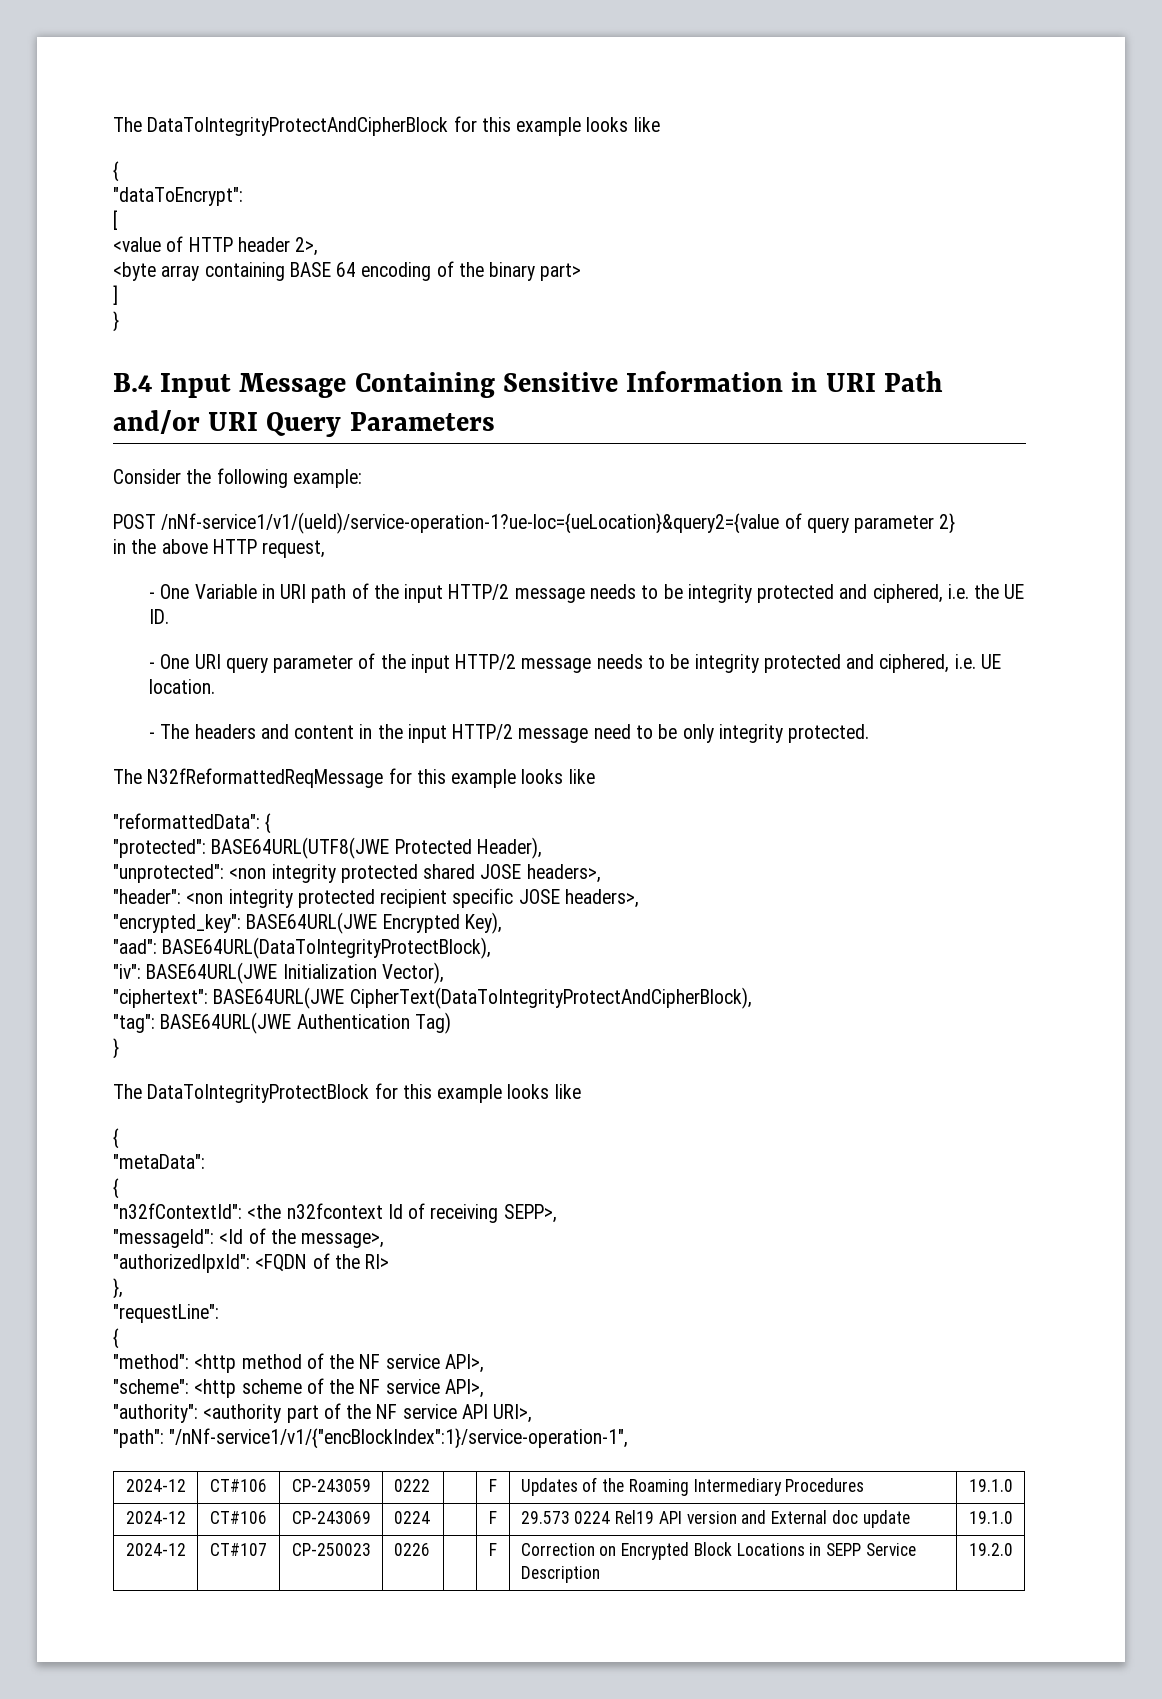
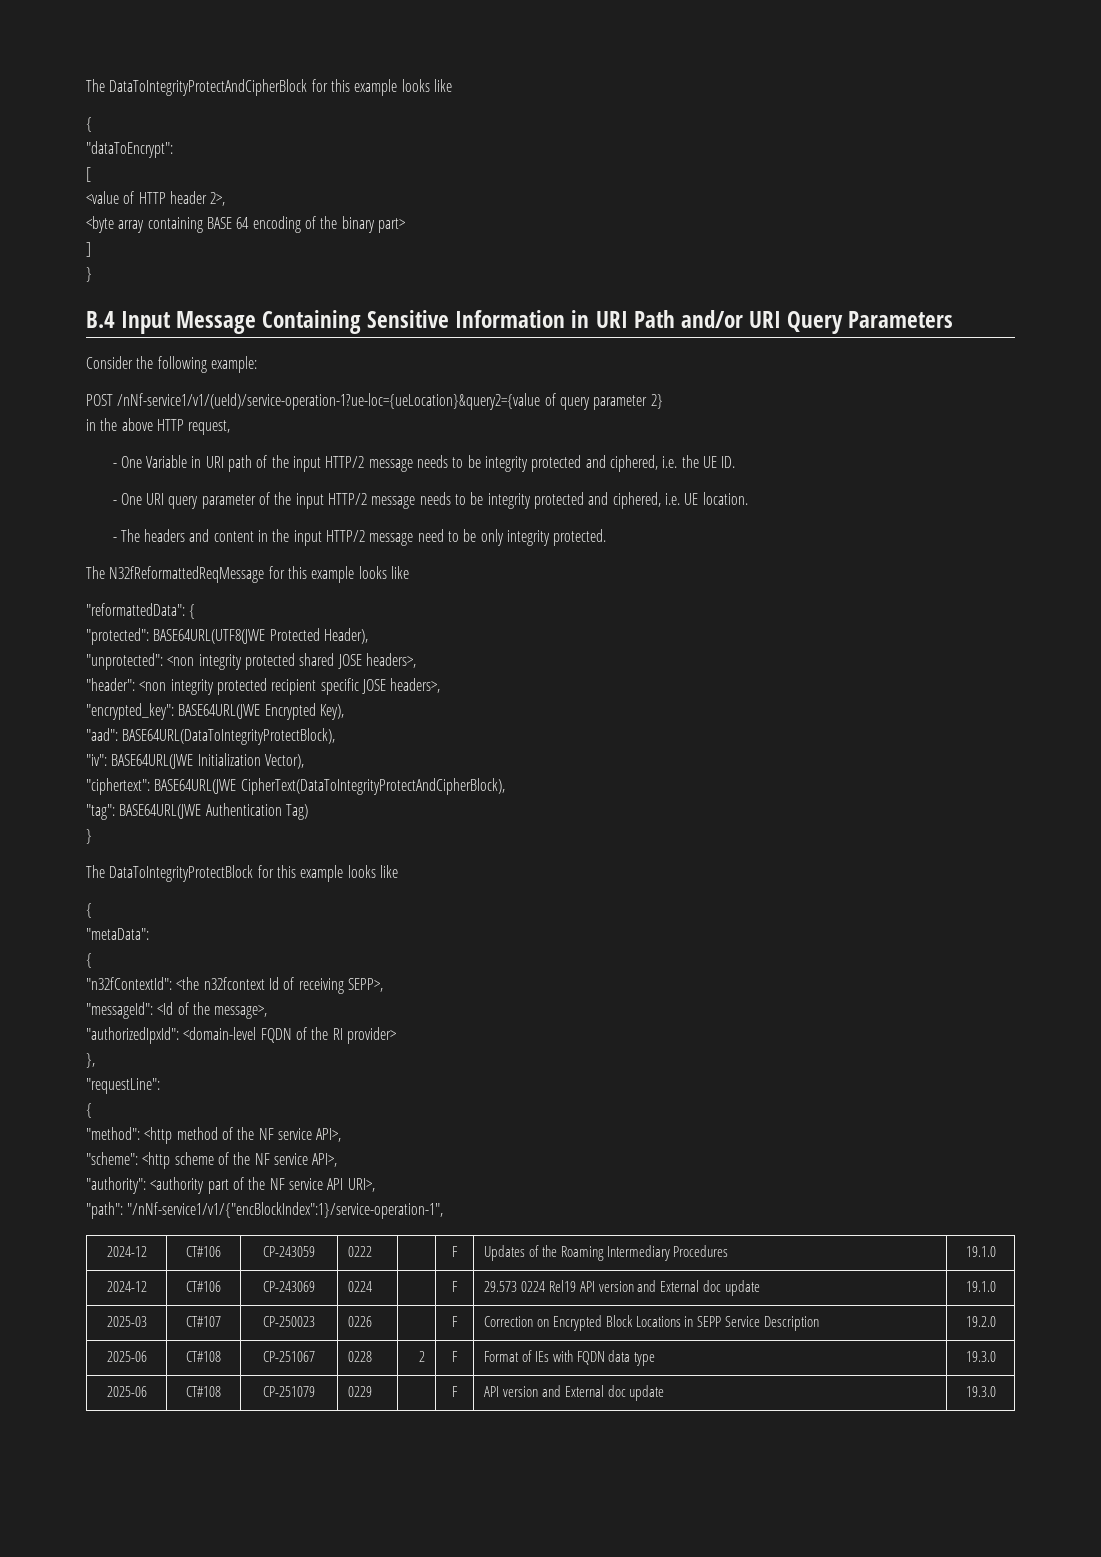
[255,1253,390,1272] <FQDN of the RI> -> [183,1027,396,1044] <domain-level FQDN of the RI provider>
[125,1543,186,1556] 2024-12 -> [106,1316,147,1327] 2025-03
(1013, 1549) none -> [106,1351,147,1362] [186,1351,221,1362] [263,1351,315,1362] [347,1351,372,1362] [419,1351,426,1362] [452,1351,458,1362] [483,1350,656,1366] [965,1351,996,1362] [106,1386,147,1397] [186,1386,221,1397] [263,1386,315,1397] [347,1386,372,1397] [452,1386,458,1397] [483,1385,665,1401] [965,1386,996,1397] // 2025-06 | CT#108 | CP-251067 | 0228 | 2 | F | Format of IEs with FQDN data type | 19.3.0 // 2025-06 | CT#108 | CP-251079 | 0229 | | F | API version and External doc update | 19.3.0

